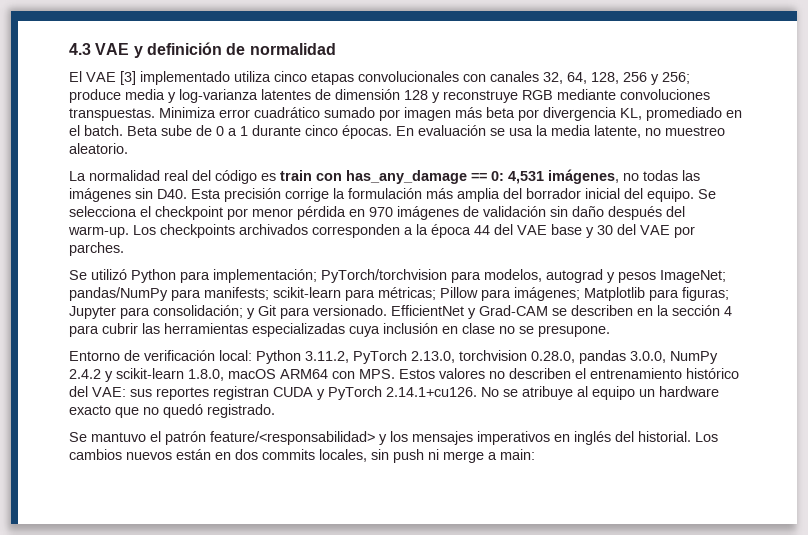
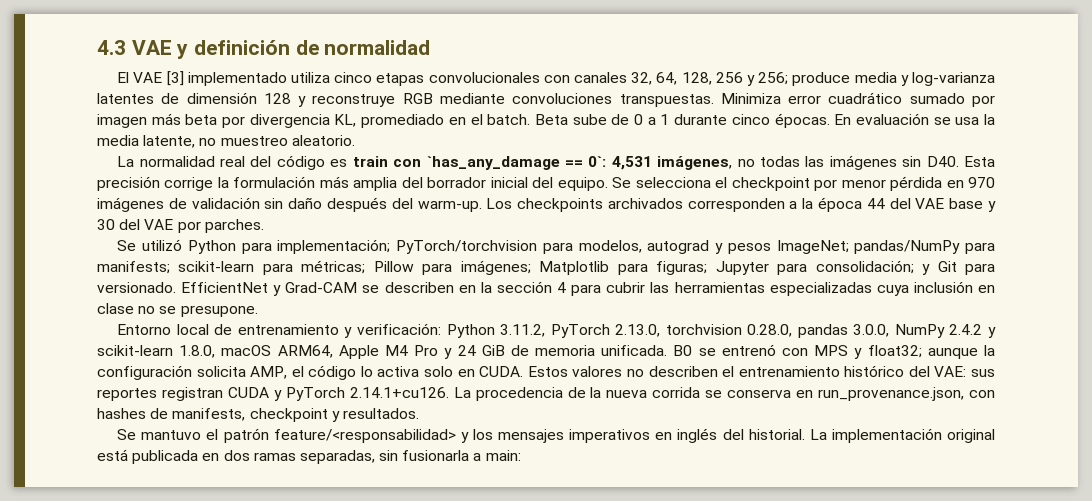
[346,170,504,184] has_any_damage == 0: -> [426,156,607,170] `has_any_damage == 0`:
[124,350,252,361] de verificación local: -> [176,323,441,338] local de entrenamiento y verificación:
[280,369,395,379] ARM64 con MPS. -> [277,344,995,359] [97,365,524,380] ARM64, Apple M4 Pro y 24 GiB de memoria unificada. B0 se entrenó con MPS y float32; aunque la configuración solicita AMP, el código lo activa solo en CUDA.
[481,386,719,400] [69,404,275,418] No se atribuye al equipo un hardware exacto que no quedó registrado. -> [453,387,995,401] [97,408,419,422] La procedencia de la nueva corrida se conserva en run_provenance.json, con hashes de manifests, checkpoint y resultados.
[695,432,718,442] [69,449,484,463] Los cambios nuevos están en dos commits locales, sin push ni merge -> [809,428,995,443] [97,449,470,464] La implementación original está publicada en dos ramas separadas, sin fusionarla

